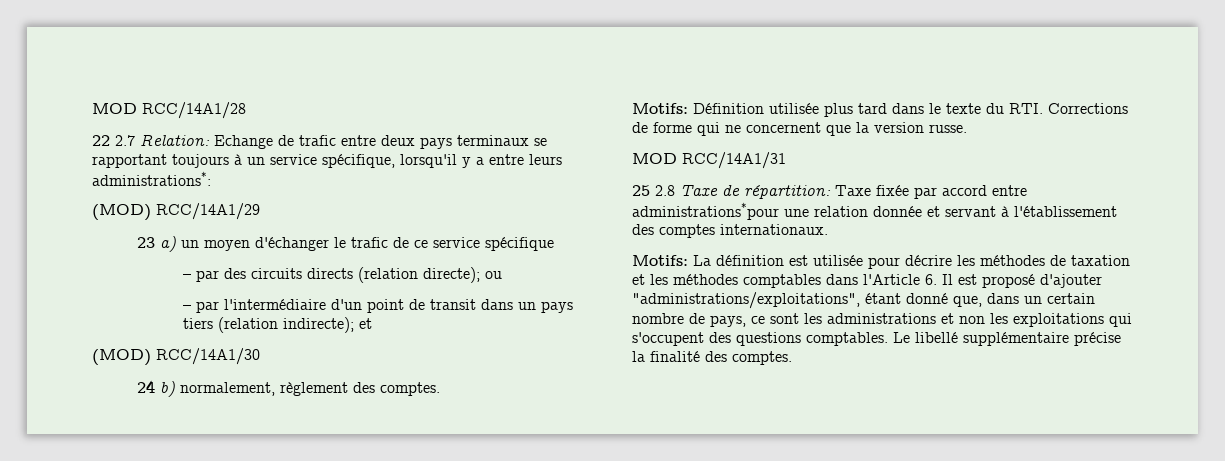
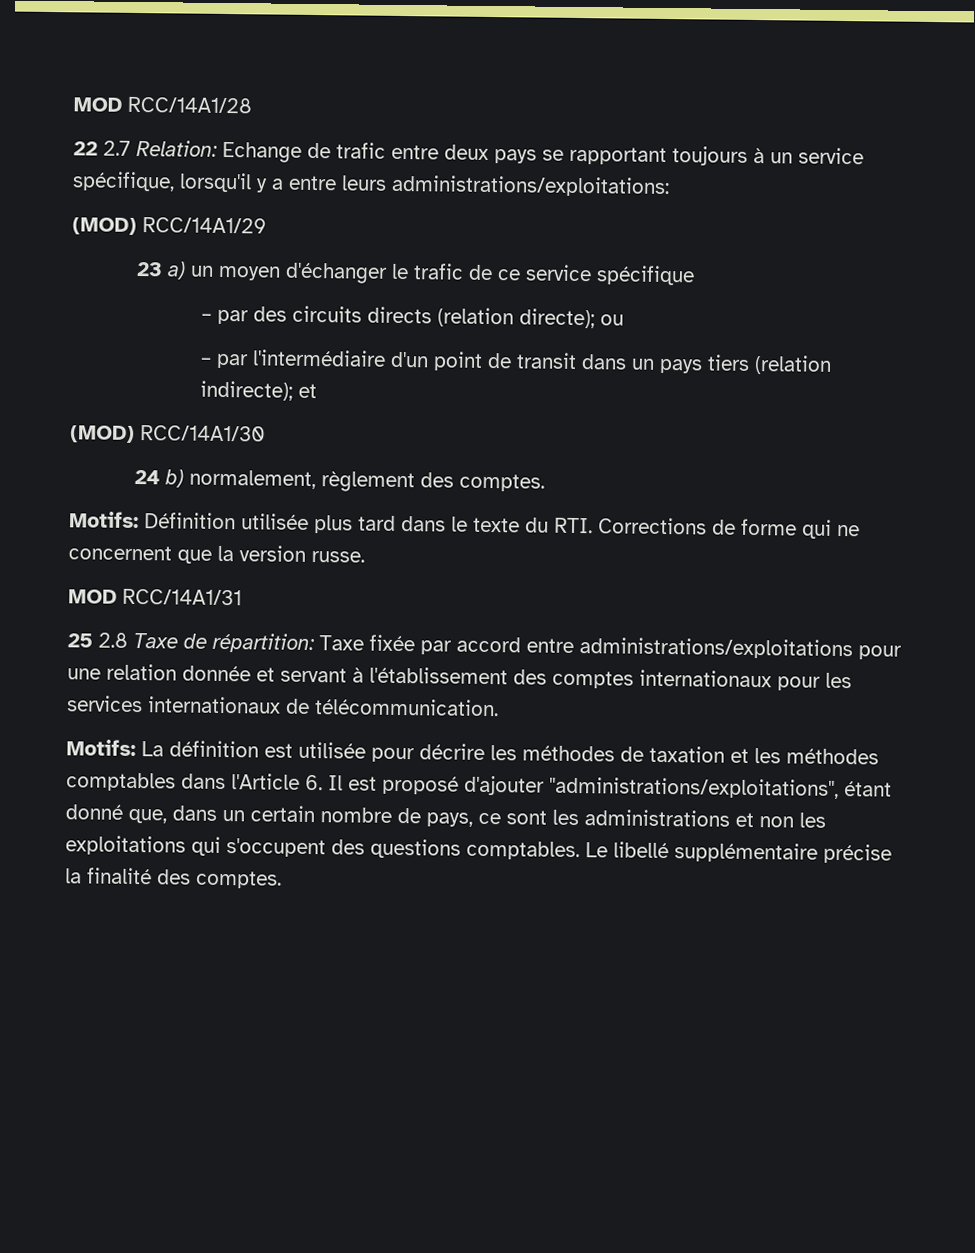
[457,135,529,146] terminaux -> (537, 156) none
[92,171,211,186] administrations*: -> [391,174,670,198] administrations/exploitations:
[632,202,779,220] administrations*pour -> [579,637,902,660] administrations/exploitations pour
[720,224,828,235] internationaux. -> [639,669,852,691] [67,695,499,717] internationaux pour les services internationaux de télécommunication.

